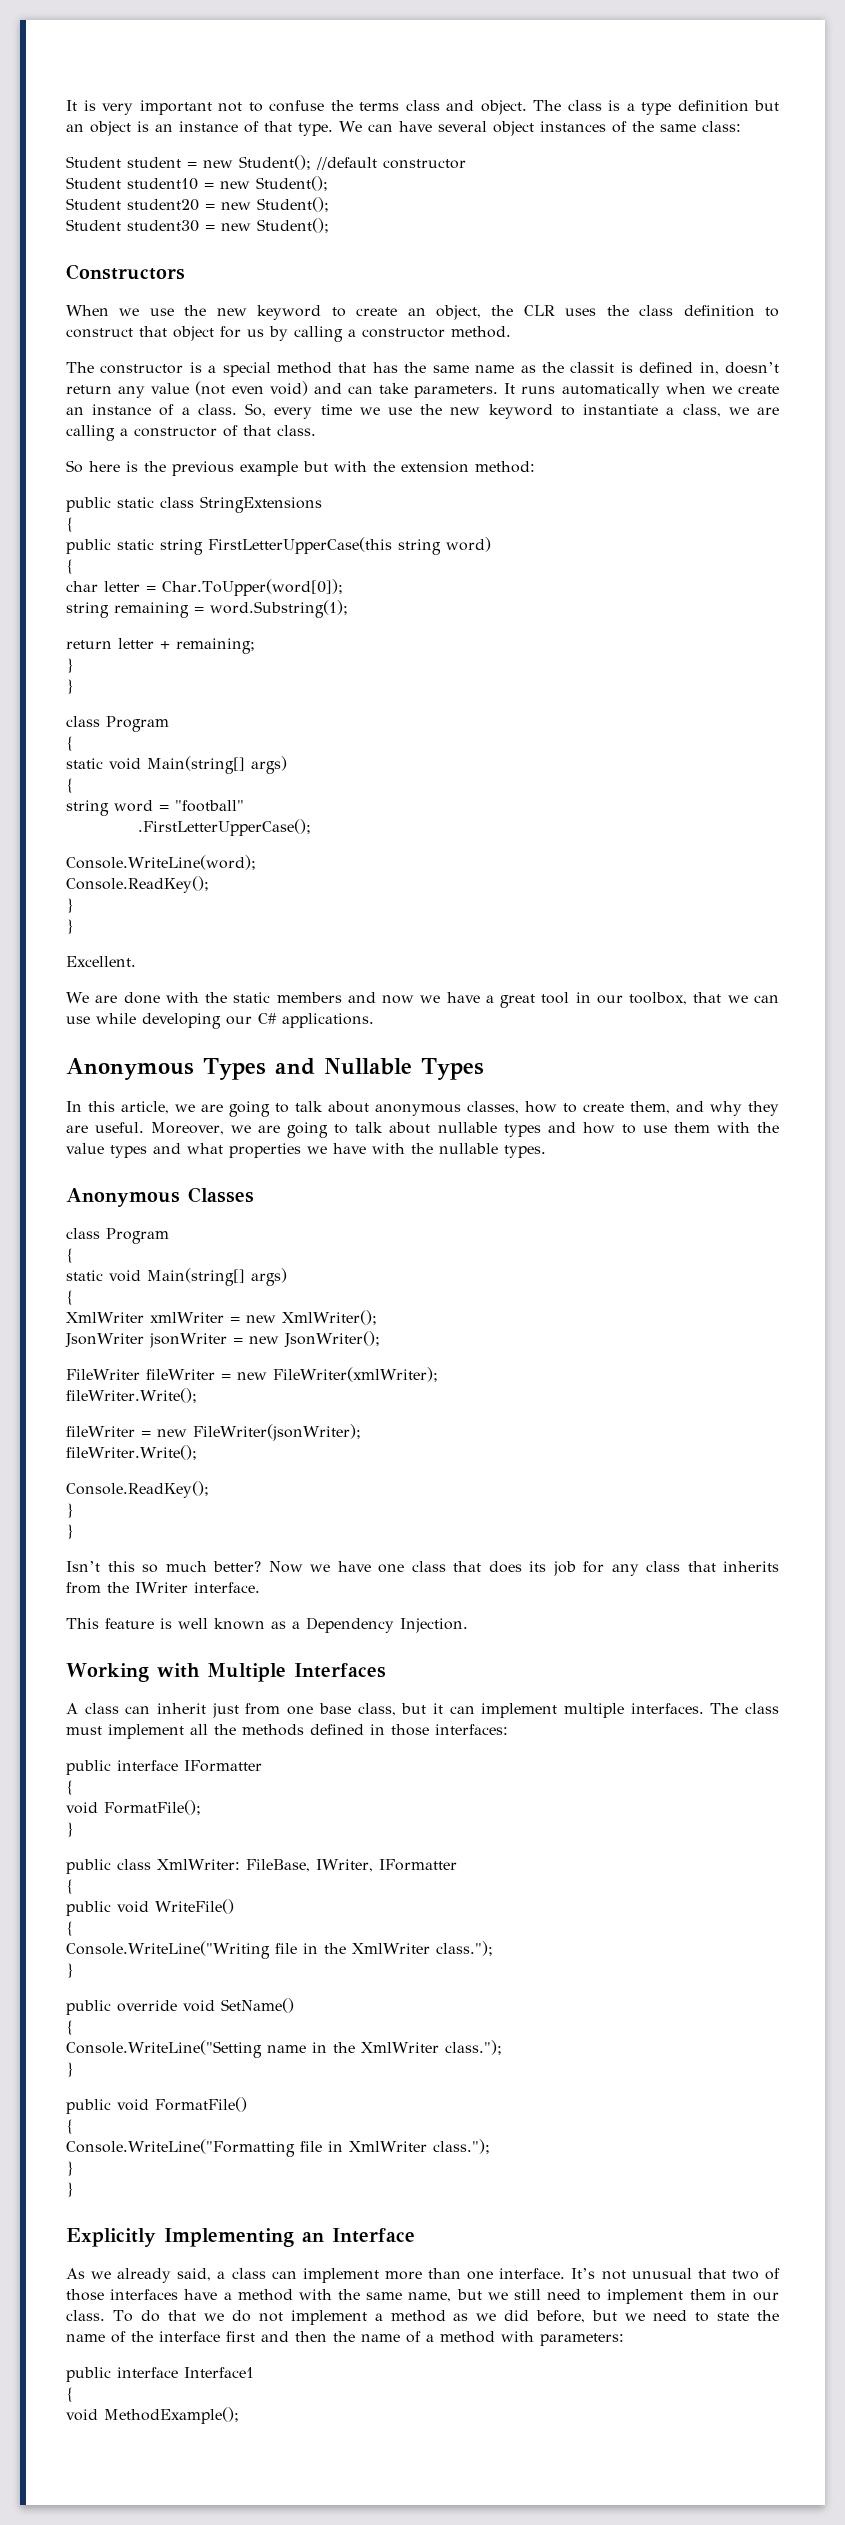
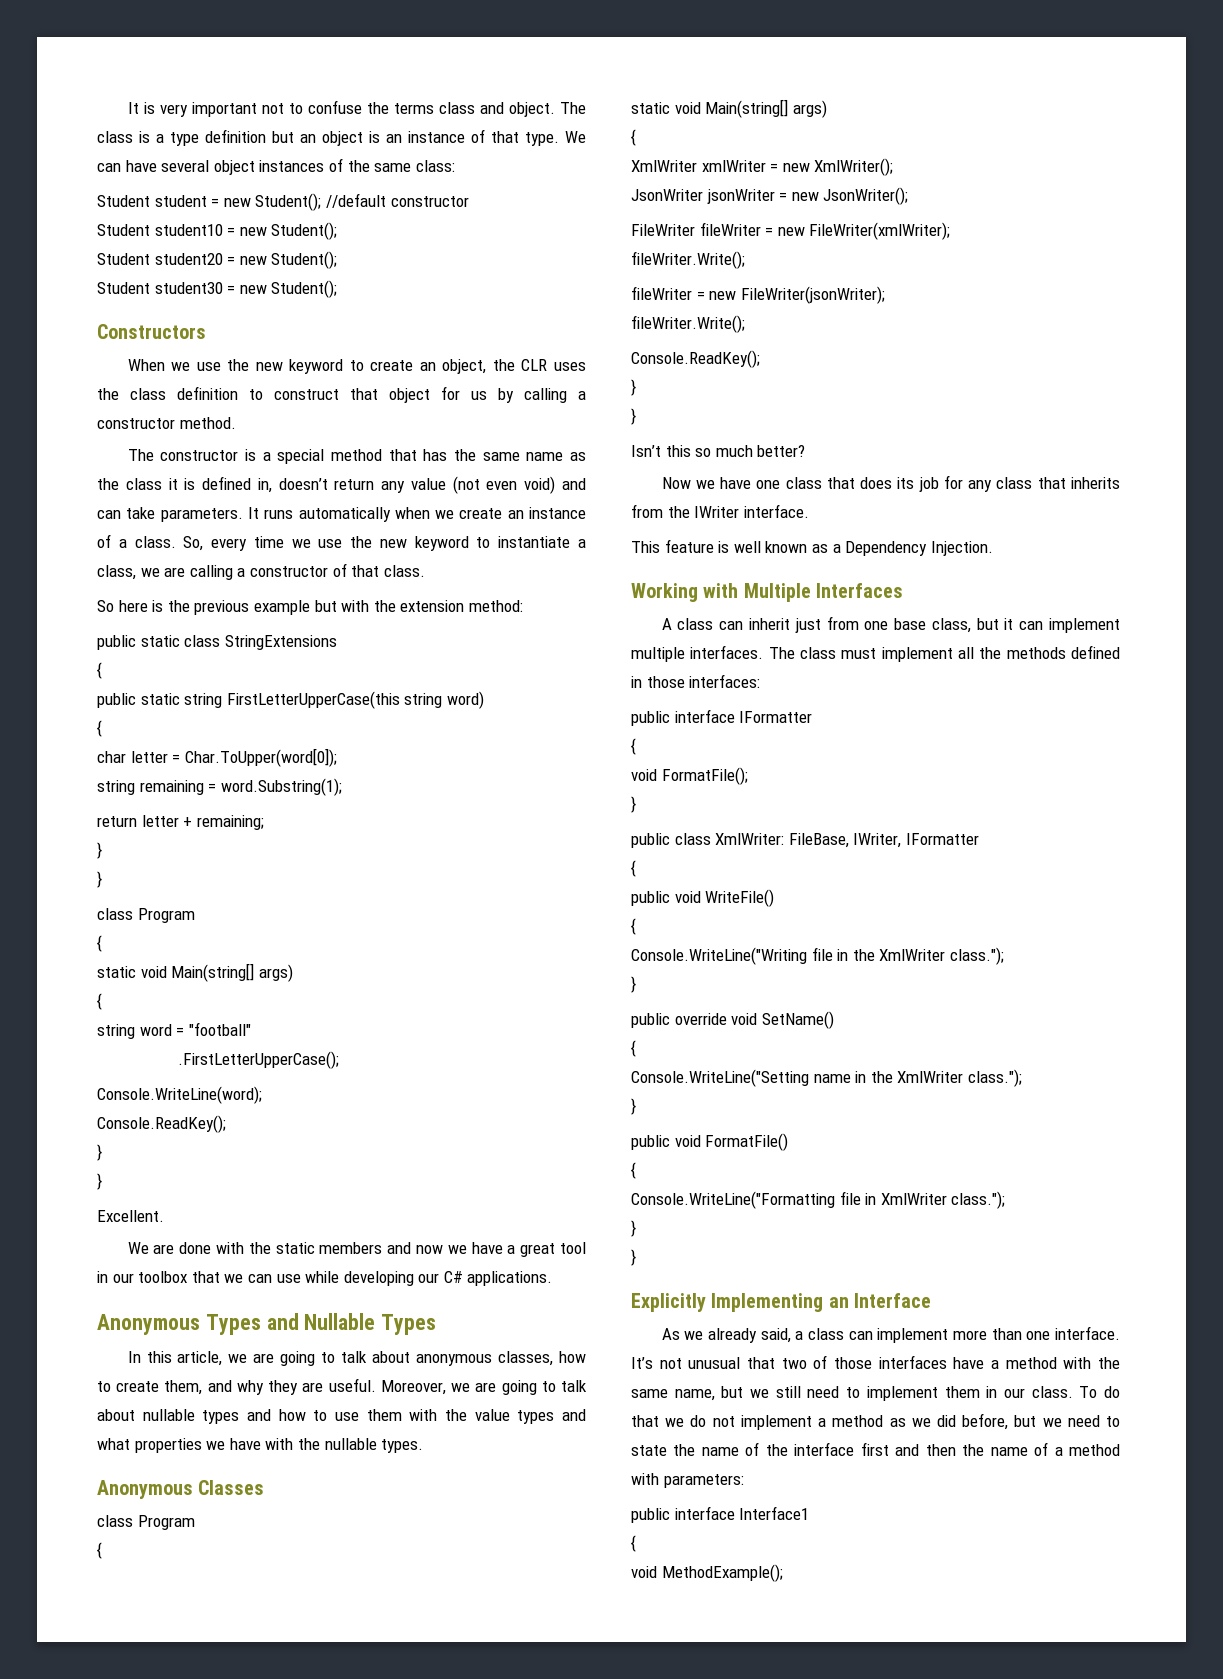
[570,362,615,373] classit -> [125,478,178,490] class it
[629,992,688,1005] toolbox, -> [138,1271,188,1283] toolbox
(261, 1566) none -> (806, 451) //

